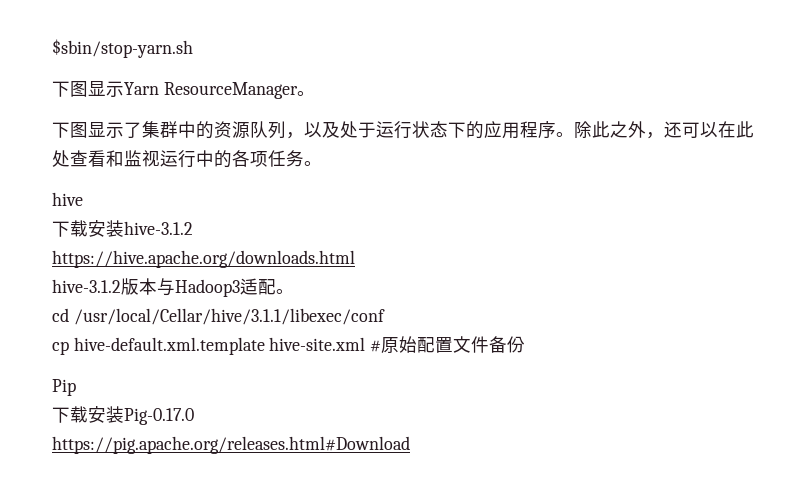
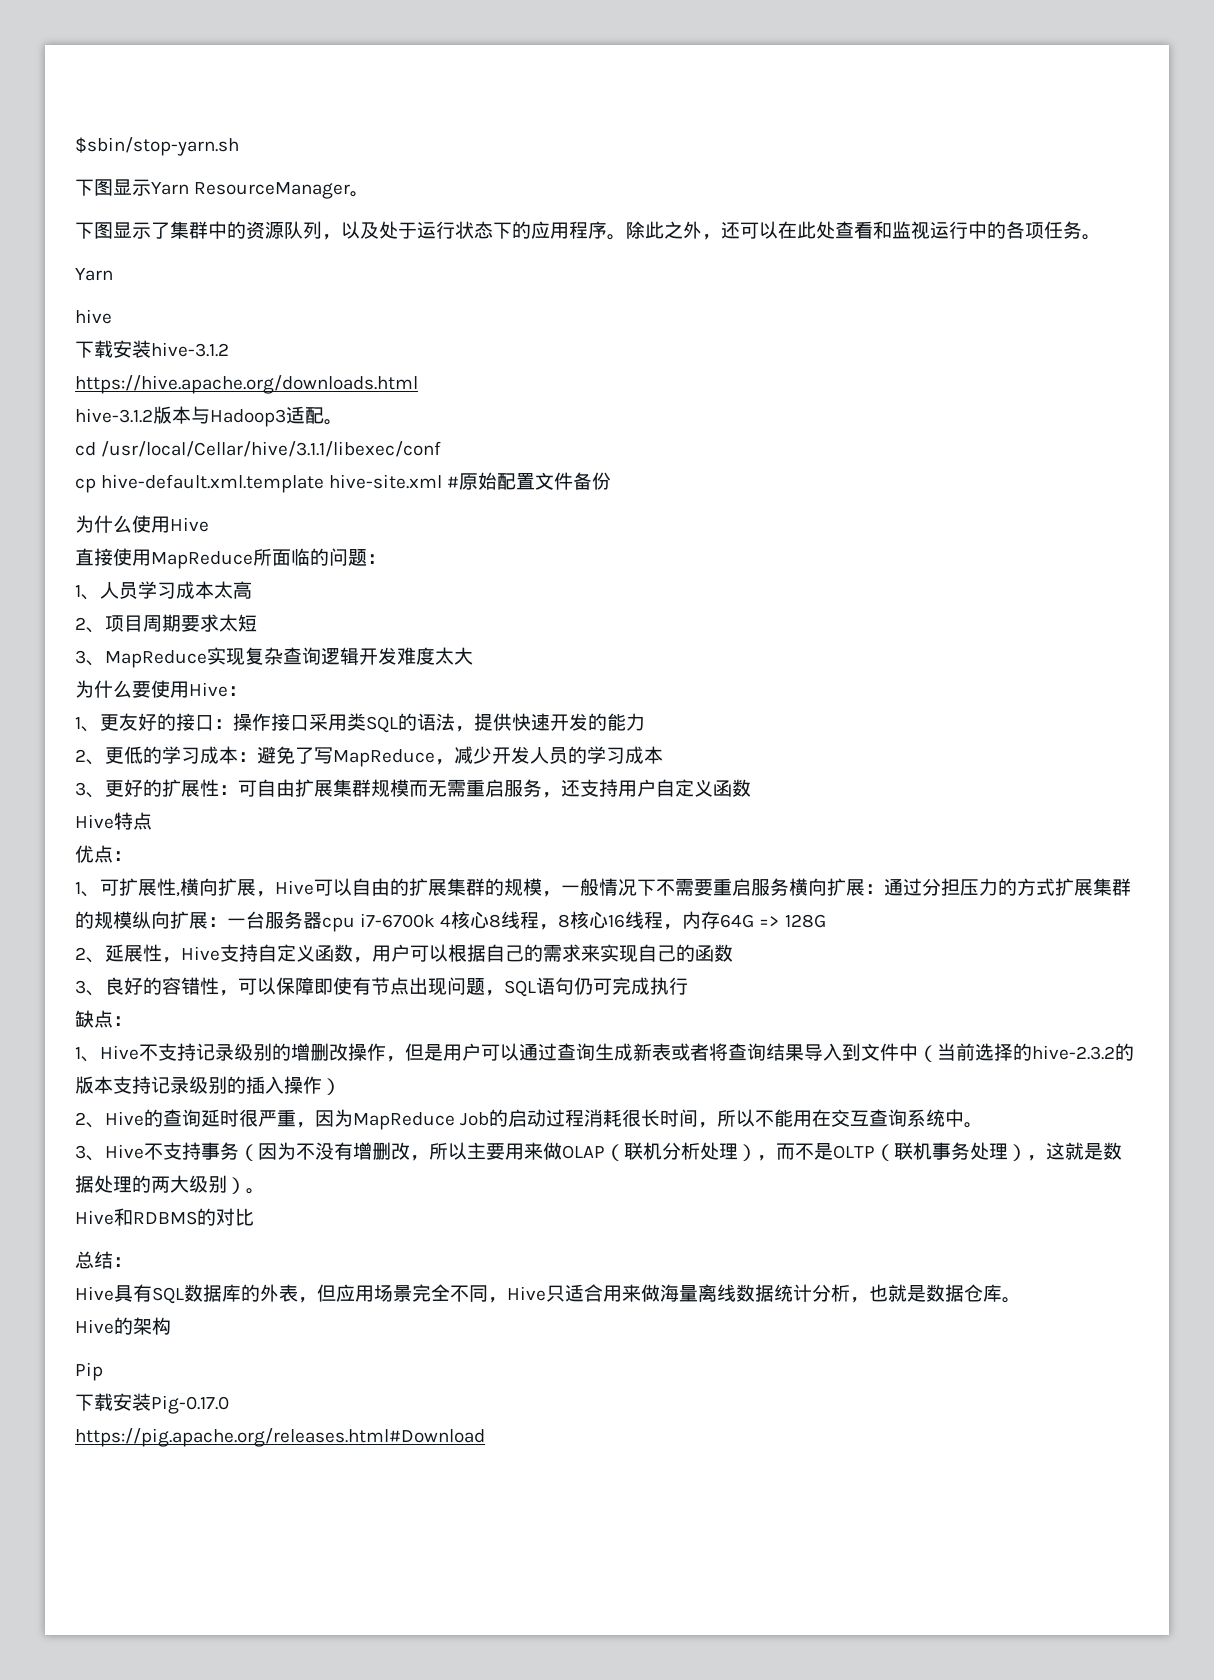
(322, 163) none -> [75,268,113,281] // Yarn
(526, 344) none -> [75,515,209,533] [75,548,386,569] [75,581,252,600] [75,614,257,633] [75,647,473,668] [75,680,247,698] [75,713,645,733] [75,746,663,767] [75,779,751,798] [75,812,152,830] [75,845,132,863] [75,878,1131,897] [75,911,826,932] [75,944,733,963] [75,977,688,997] [75,1010,132,1028] [75,1043,1134,1062] [75,1076,341,1095] [75,1109,984,1130] [75,1142,1122,1161] [75,1175,265,1194] [75,1208,254,1226] [75,1251,132,1269] [75,1284,1021,1304] [75,1317,171,1335] // 为什么使用Hive // 直接使用MapReduce所面临的问题： // 1、人员学习成本太高 // 2、项目周期要求太短 // 3、MapReduce实现复杂查询逻辑开发难度太大 // 为什么要使用Hive： // 1、更友好的接口：操作接口采用类SQL的语法，提供快速开发的能力 // 2、更低的学习成本：避免了写MapReduce，减少开发人员的学习成本 // 3、更好的扩展性：可自由扩展集群规模而无需重启服务，还支持用户自定义函数 // Hive特点 // 优点： // 1、可扩展性,横向扩展，Hive可以自由的扩展集群的规模，一般情况下不需要重启服务横向扩展：通过分担压力的方式扩展集群的规模纵向扩展：一台服务器cpu i7-6700k 4核心8线程，8核心16线程，内存64G => 128G // 2、延展性，Hive支持自定义函数，用户可以根据自己的需求来实现自己的函数 // 3、良好的容错性，可以保障即使有节点出现问题，SQL语句仍可完成执行 // 缺点： // 1、Hive不支持记录级别的增删改操作，但是用户可以通过查询生成新表或者将查询结果导入到文件中（当前选择的hive-2.3.2的版本支持记录级别的插入操作） // 2、Hive的查询延时很严重，因为MapReduce Job的启动过程消耗很长时间，所以不能用在交互查询系统中。 // 3、Hive不支持事务（因为不没有增删改，所以主要用来做OLAP（联机分析处理），而不是OLTP（联机事务处理），这就是数据处理的两大级别）。 // Hive和RDBMS的对比 // 总结： // Hive具有SQL数据库的外表，但应用场景完全不同，Hive只适合用来做海量离线数据统计分析，也就是数据仓库。 // Hive的架构

